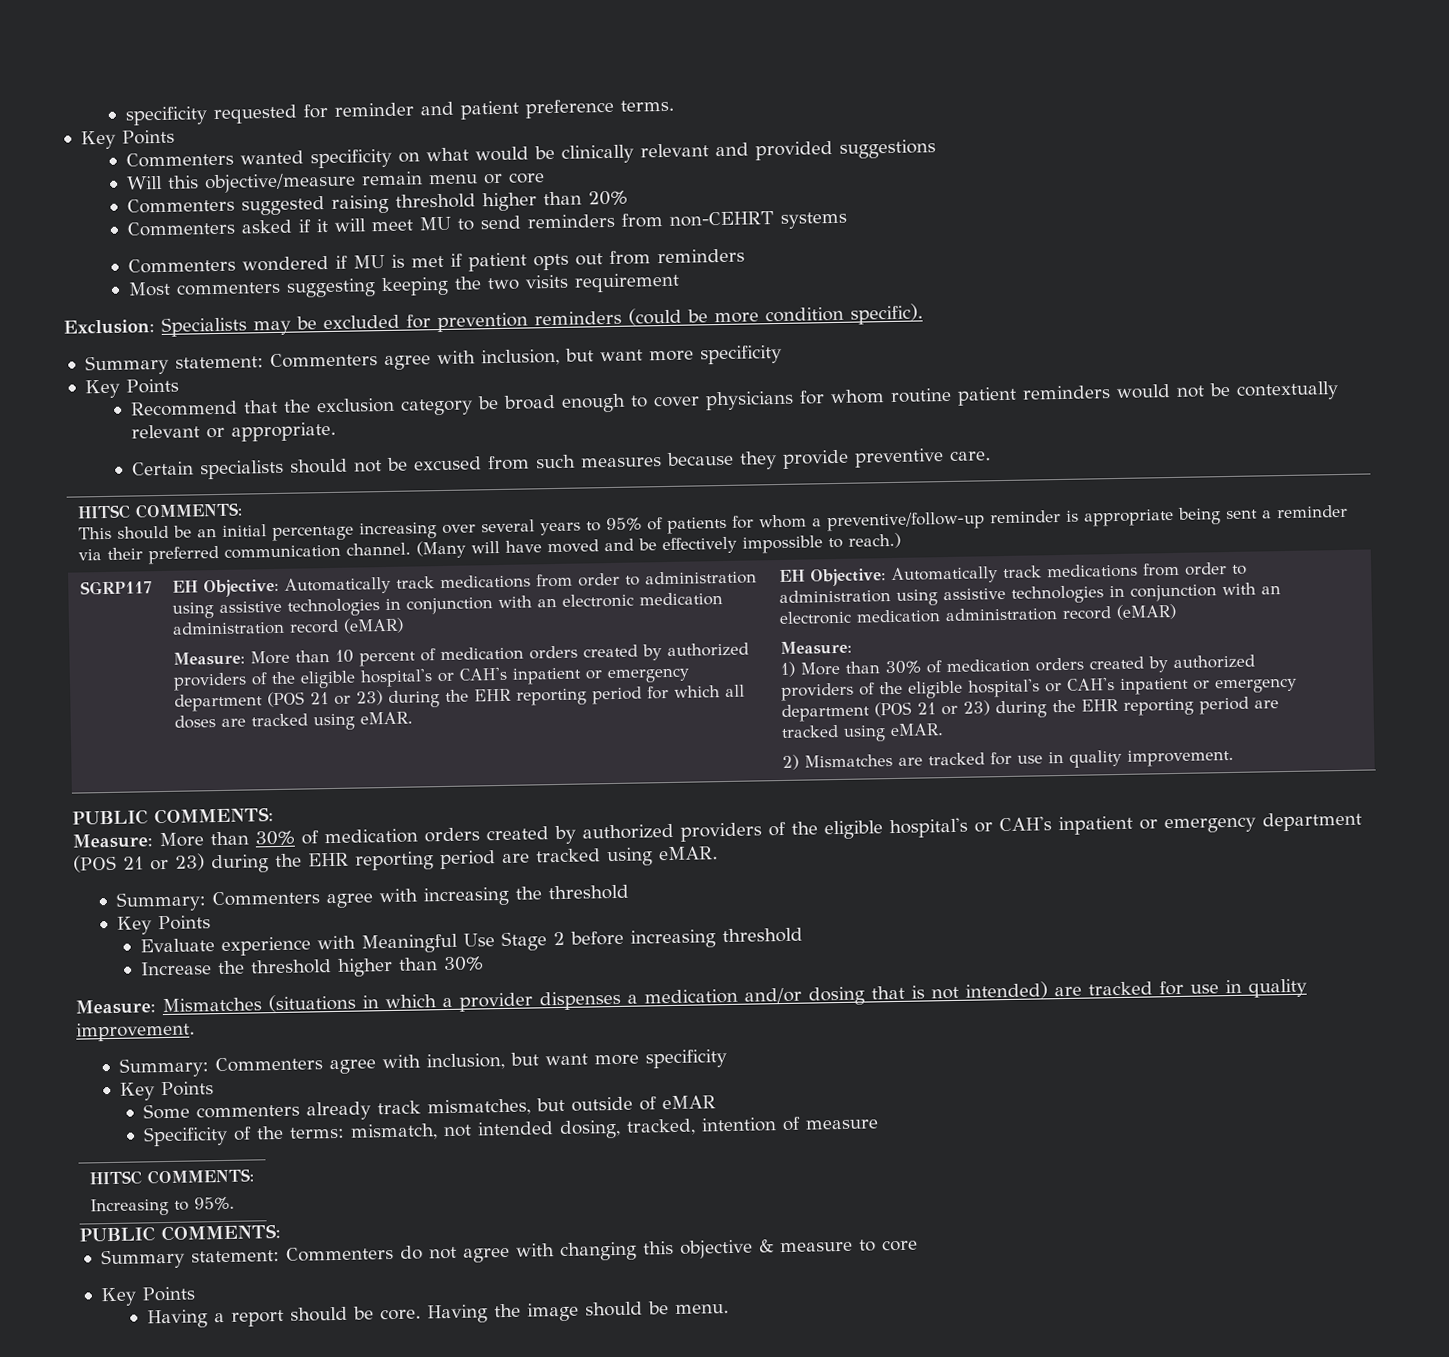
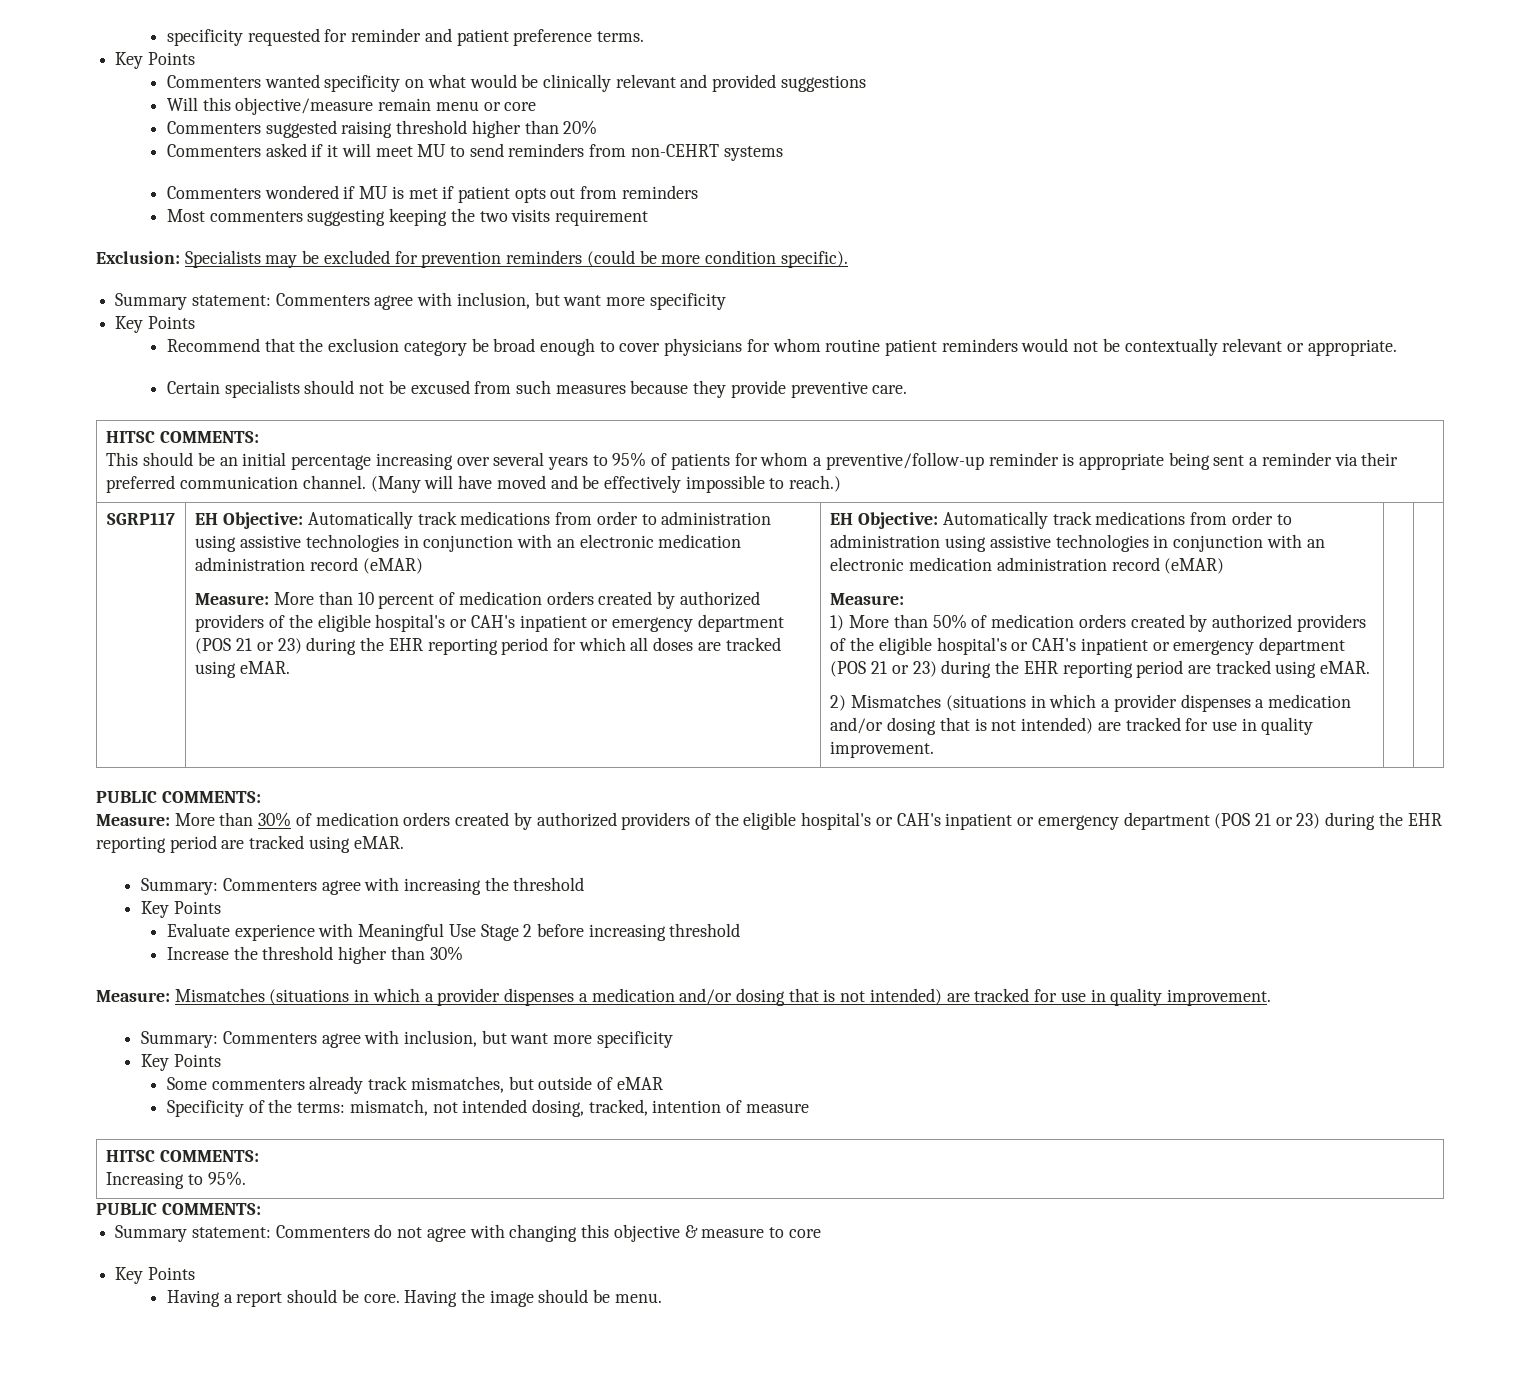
[884,660,921,675] 30% -> [932,614,967,629] 50%
(893, 761) none -> [945,694,1352,712] [830,717,1094,735] (situations in which a provider dispenses a medication and/or dosing that is not intended)

